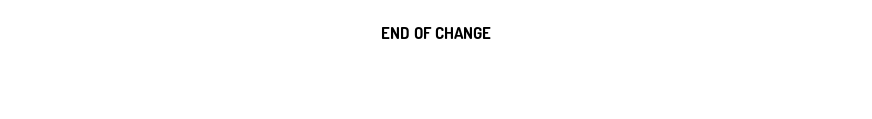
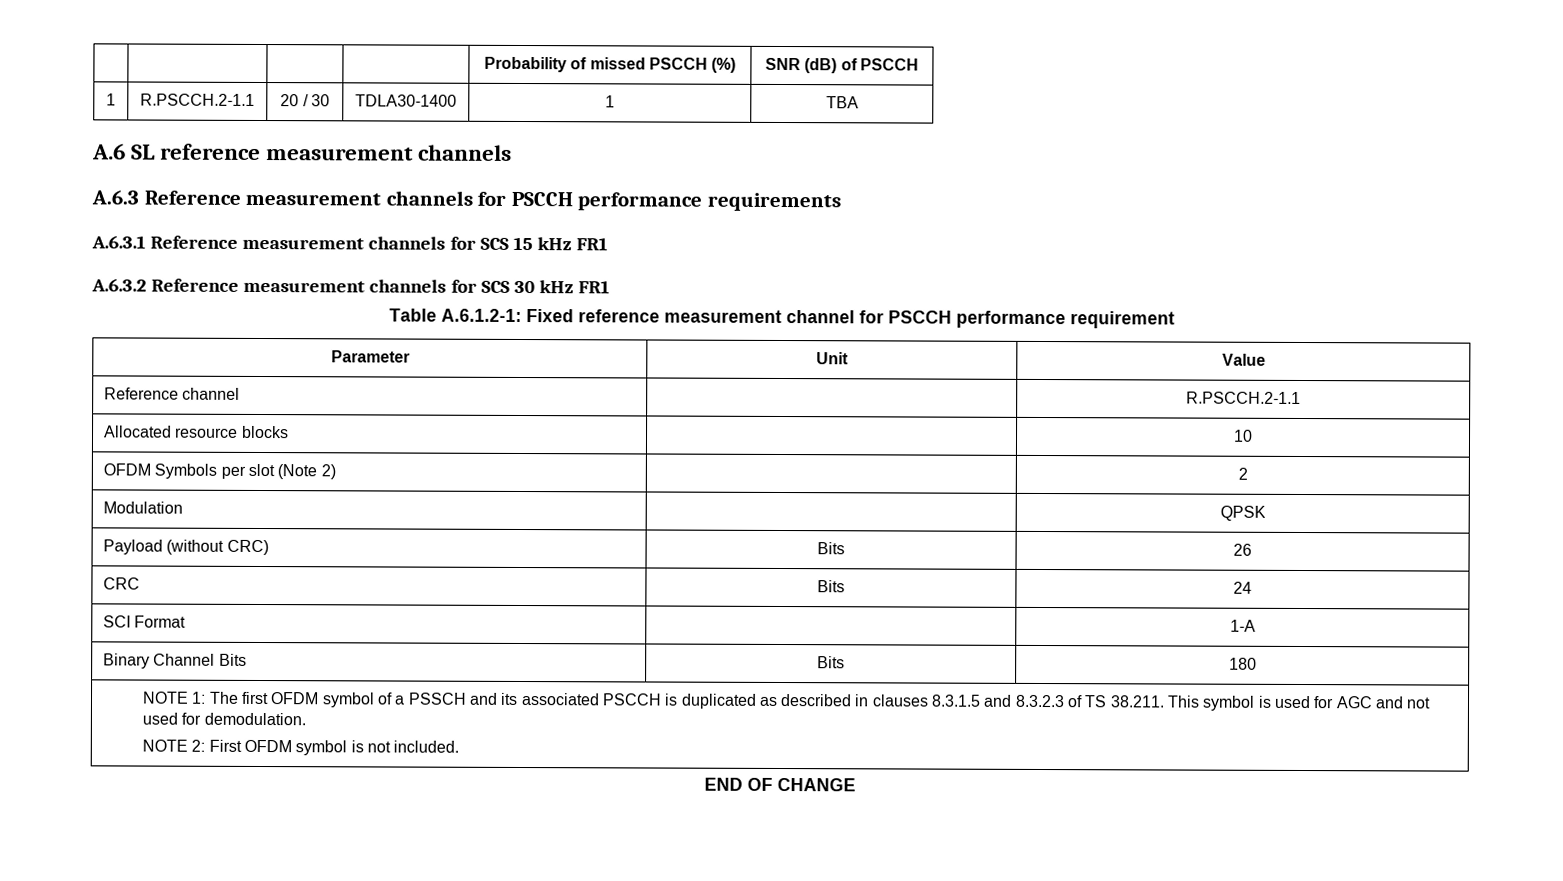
(380, 33) none -> [483,56,737,73] [765,57,919,74] [106,93,116,106] [140,93,255,106] [280,94,330,107] [355,94,457,107] [605,95,615,108] [825,96,859,109] [92,143,513,161] [91,190,841,212] [91,235,609,251] [91,278,611,294] [389,308,1175,329] [330,350,410,363] [816,352,849,365] [1221,353,1266,366] [104,387,241,400] [1186,391,1301,404] [104,425,289,439] [1233,429,1253,442] [103,463,336,480] [1237,467,1248,480] [103,501,184,514] [1219,505,1266,521] [103,539,269,556] [817,542,845,555] [1233,543,1252,556] [103,577,141,590] [817,580,845,593] [1233,581,1252,594] [103,615,187,628] [1229,619,1256,632] [103,653,247,669] [817,656,845,669] [1228,657,1257,670] [142,691,1432,711] [142,712,306,726] [142,739,460,756] | | | | Probability of missed PSCCH (%) | SNR (dB) of PSCCH // 1 | R.PSCCH.2-1.1 | 20 / 30 | TDLA30-1400 | 1 | TBA // A.6 SL reference measurement channels // A.6.3 Reference measurement channels for PSCCH performance requirements // A.6.3.1 Reference measurement channels for SCS 15 kHz FR1 // A.6.3.2 Reference measurement channels for SCS 30 kHz FR1 // Table A.6.1.2-1: Fixed reference measurement channel for PSCCH performance requirement // Parameter | Unit | Value // Reference channel | | R.PSCCH.2-1.1 // Allocated resource blocks | | 10 // OFDM Symbols per slot (Note 2) | | 2 // Modulation | | QPSK // Payload (without CRC) | Bits | 26 // CRC | Bits | 24 // SCI Format | | 1-A // Binary Channel Bits | Bits | 180 // NOTE 1: The first OFDM symbol of a PSSCH and its associated PSCCH is duplicated as described in clauses 8.3.1.5 and 8.3.2.3 of TS 38.211. This symbol is used for AGC and not used for demodulation. // NOTE 2: First OFDM symbol is not included. //

